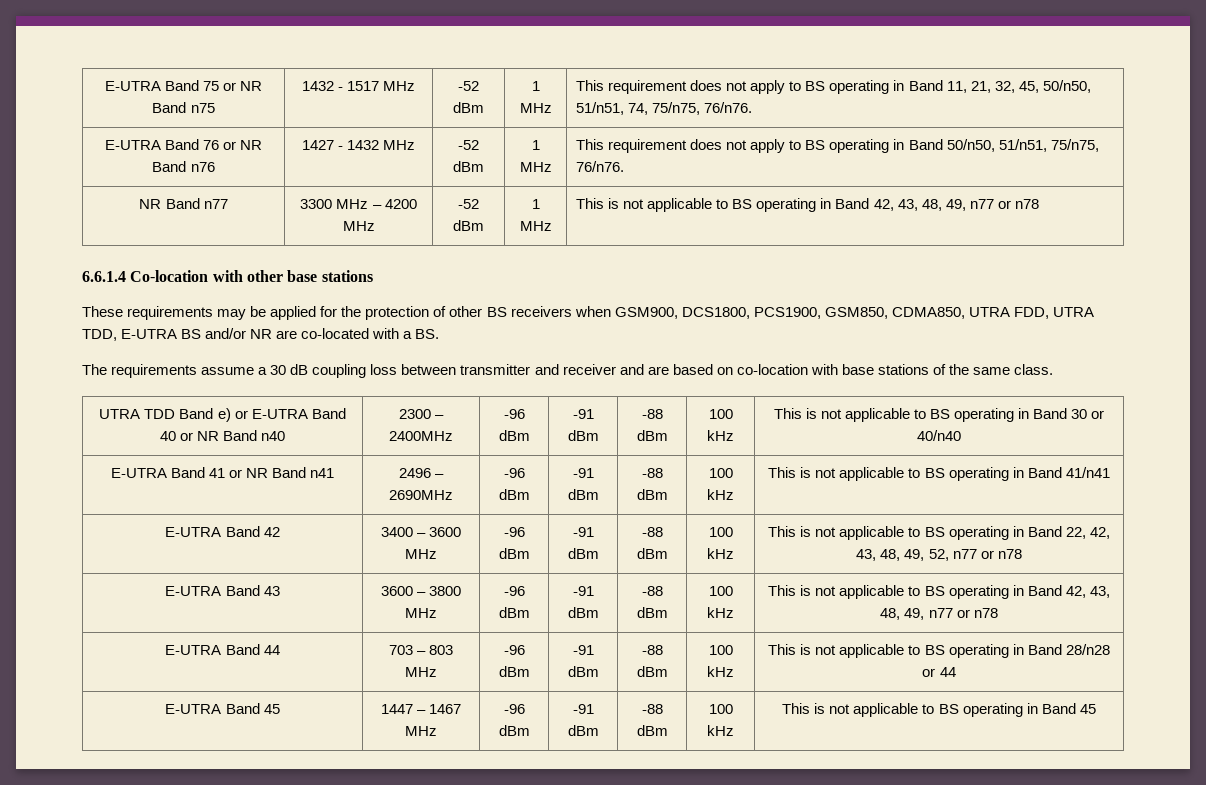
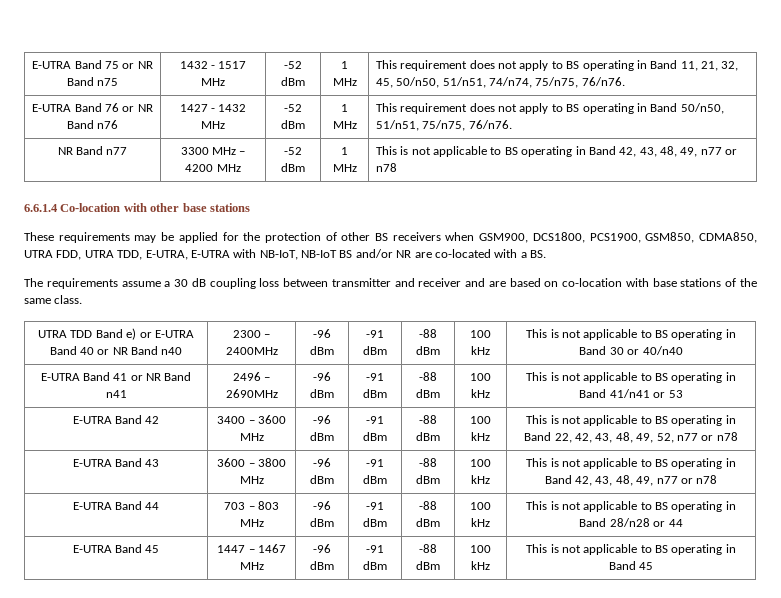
[628,103,649,115] 74, -> [489,77,533,88] 74/n74,
[121,329,178,339] E-UTRA -> [145,249,337,260] E-UTRA, E-UTRA with NB-IoT, NB-IoT
(1110, 472) none -> [653,390,683,398] or 53

